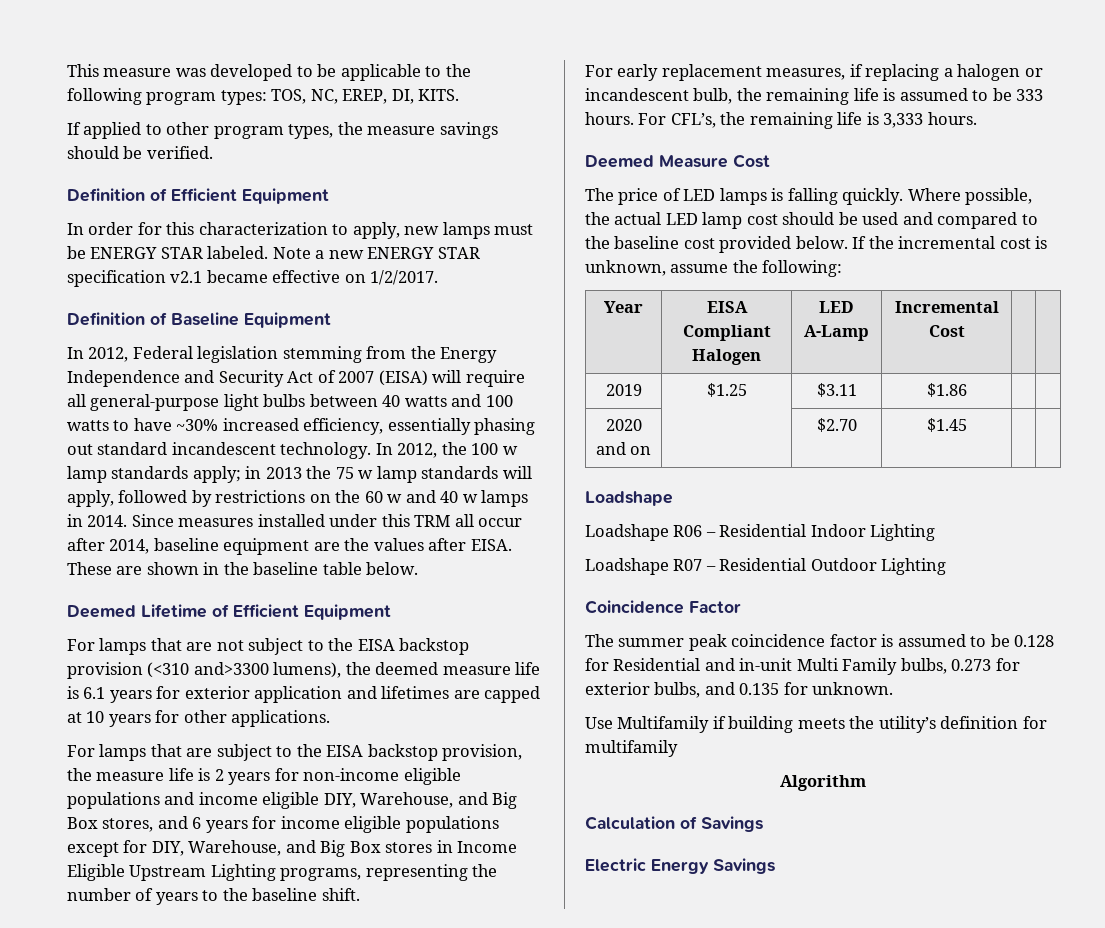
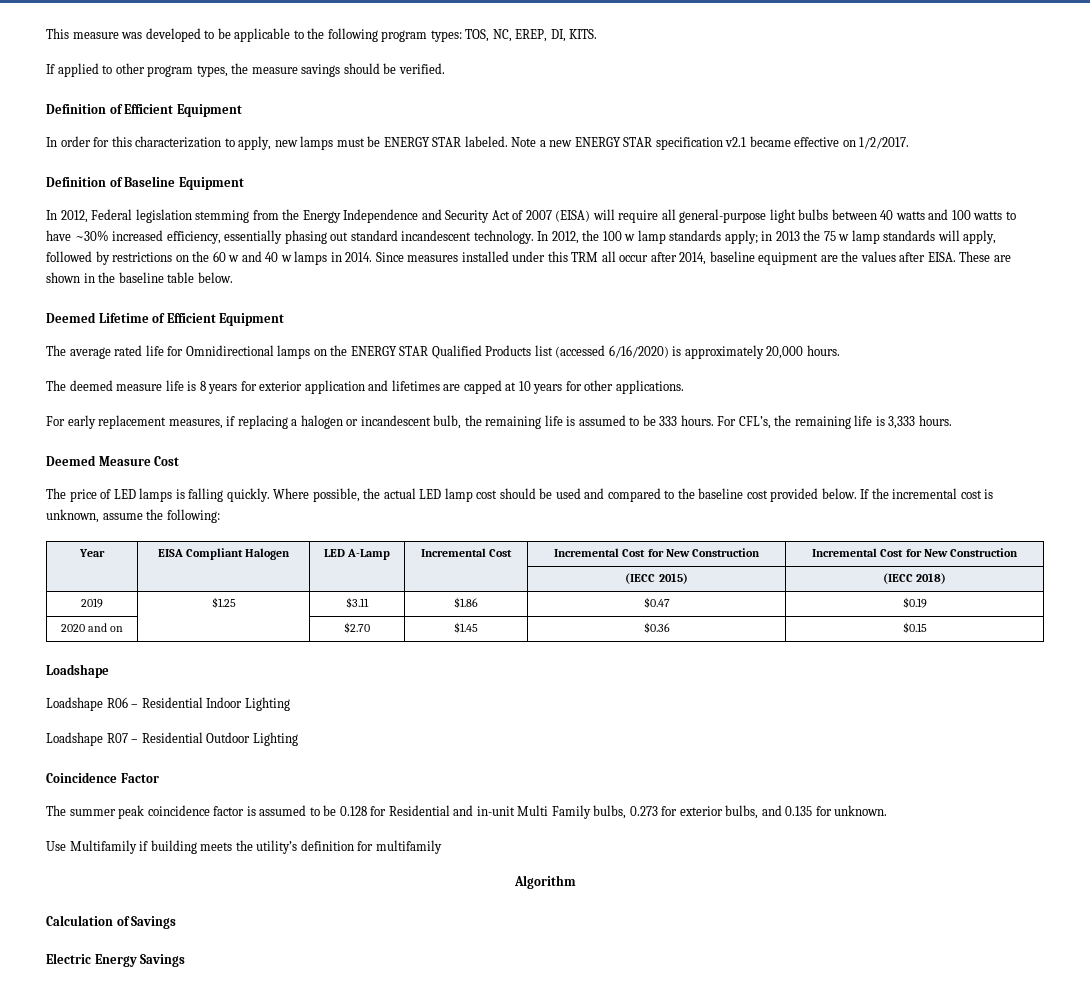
[67,638,470,655] [67,662,371,679] For lamps that are not subject to the EISA backstop provision (<310 and>3300 lumens), the -> [46,345,840,359] [46,380,66,391] The average rated life for Omnidirectional lamps on the ENERGY STAR Qualified Products list (accessed 6/16/2020) is approximately 20,000 hours. // The
[83,687,106,699] 6.1 -> [199,381,206,391] 8
[67,744,523,761] [67,768,461,785] [67,792,518,809] [67,816,499,833] [67,840,518,857] [67,864,498,881] [67,888,360,905] // For lamps that are subject to the EISA backstop provision, the measure life is 2 years for non-income eligible populations and income eligible DIY, Warehouse, and Big Box stores, and 6 years for income eligible populations except for DIY, Warehouse, and Big Box stores in Income Eligible Upstream Lighting programs, representing the number of years to the baseline shift. -> (684, 387) none
(965, 331) | -> [554,548,760,557] [812,548,1018,557] [625,573,688,584] [882,573,947,584] Incremental Cost for New Construction | Incremental Cost for New Construction // | | | | (IECC 2015) | (IECC 2018)
(967, 390) | -> [643,597,670,608] [902,597,927,608] $0.47 | $0.19
(967, 425) | -> [643,622,670,633] [902,622,927,633] $0.36 | $0.15

